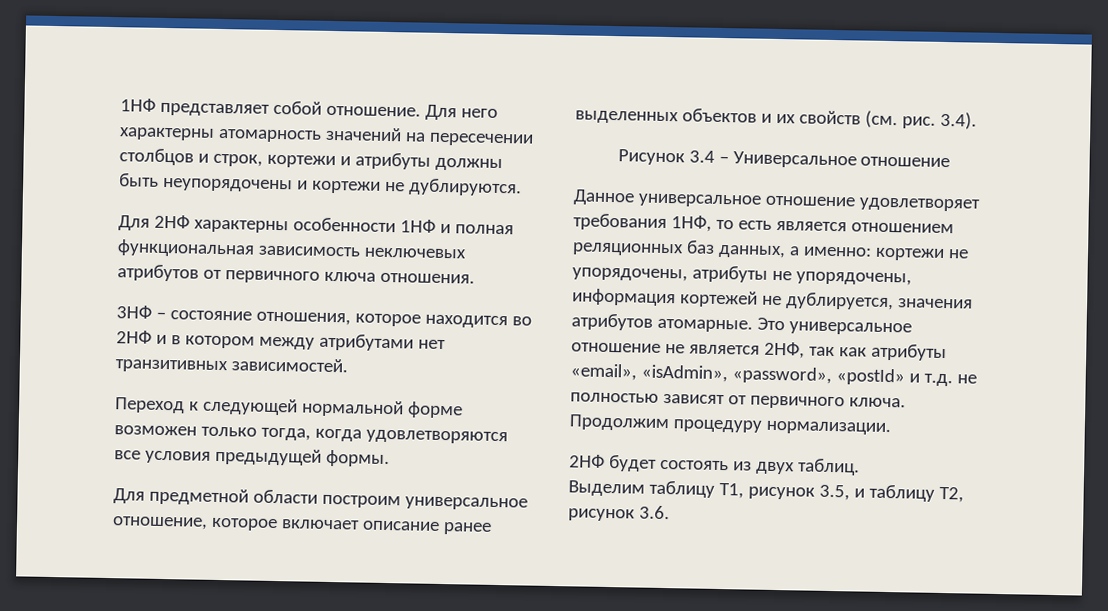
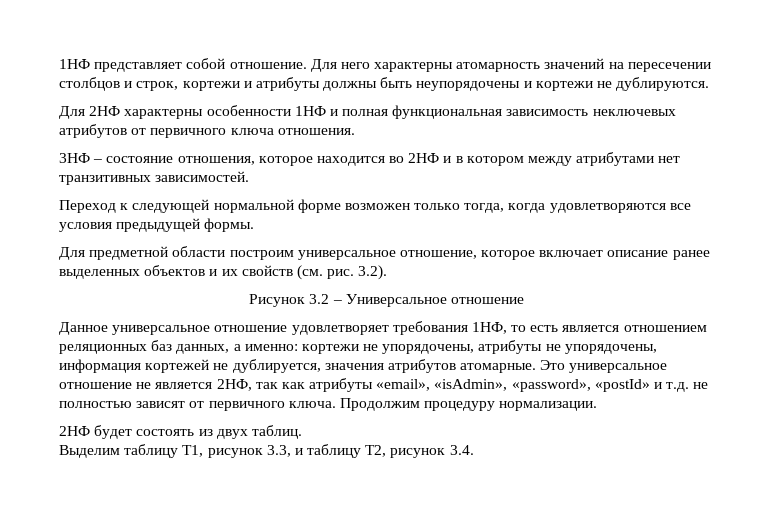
[939,111,977,130] 3.4). -> [358,265,388,280] 3.2).
[688,150,715,163] 3.4 -> [309,294,330,304] 3.2
[818,484,850,501] 3.5, -> [266,445,291,457] 3.3,
[638,505,670,520] 3.6. -> [449,445,474,455] 3.4.

